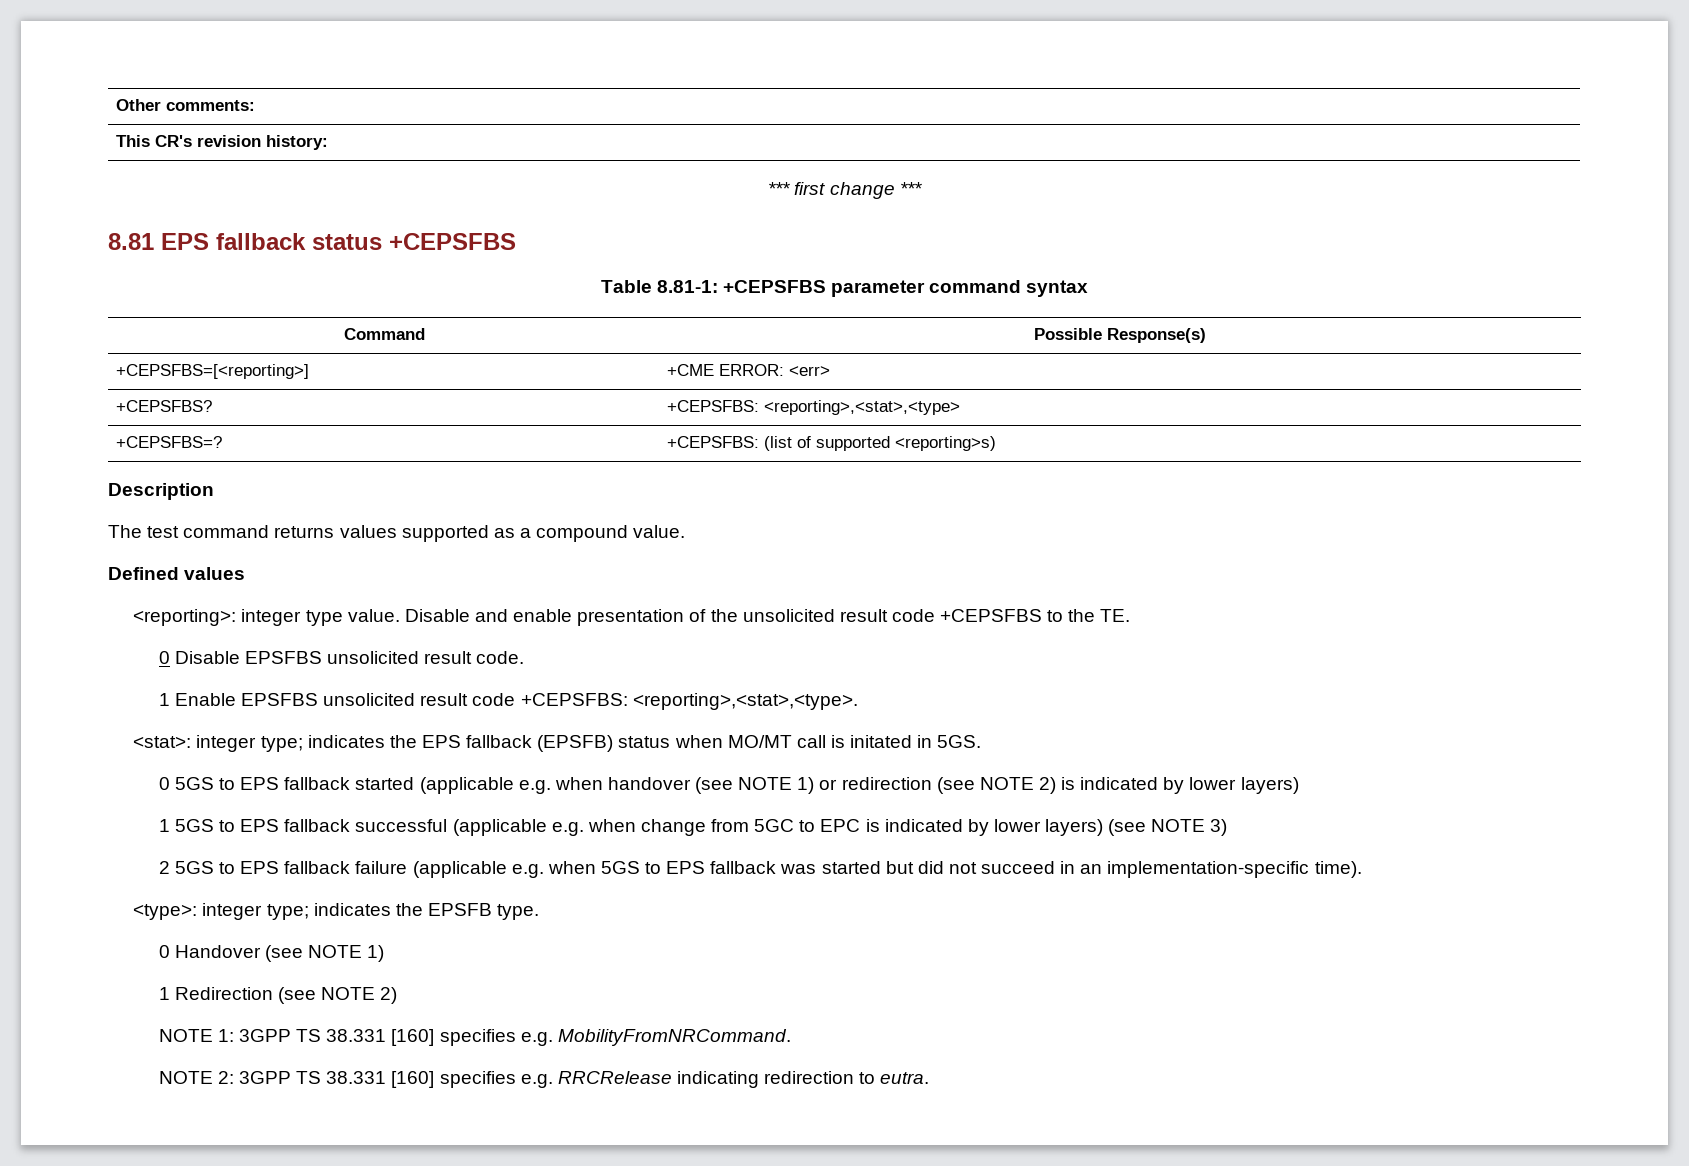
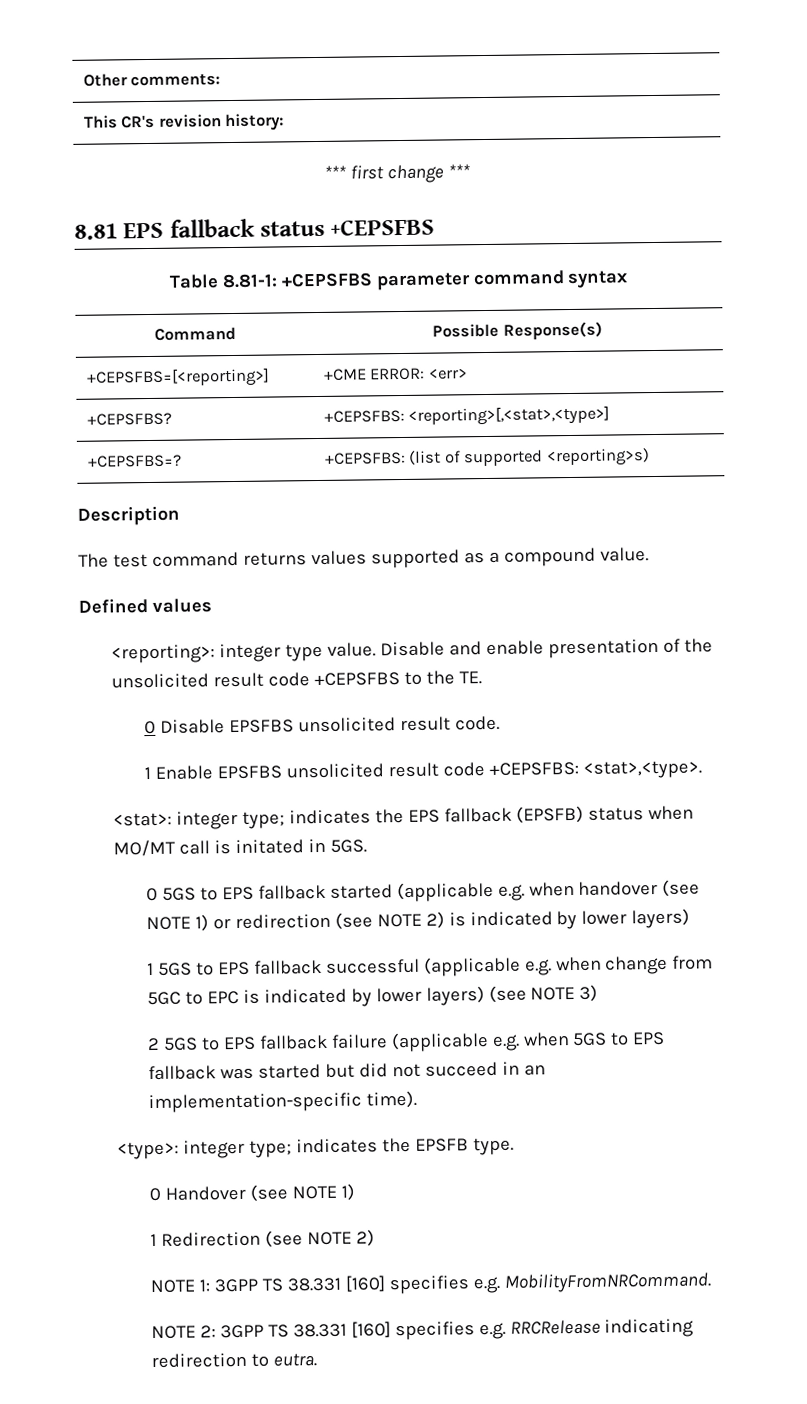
[763,400,960,415] <reporting>,<stat>,<type> -> [408,405,611,426] <reporting>[,<stat>,<type>]
[632,693,858,710] <reporting>,<stat>,<type>. -> [582,760,702,779] <stat>,<type>.

